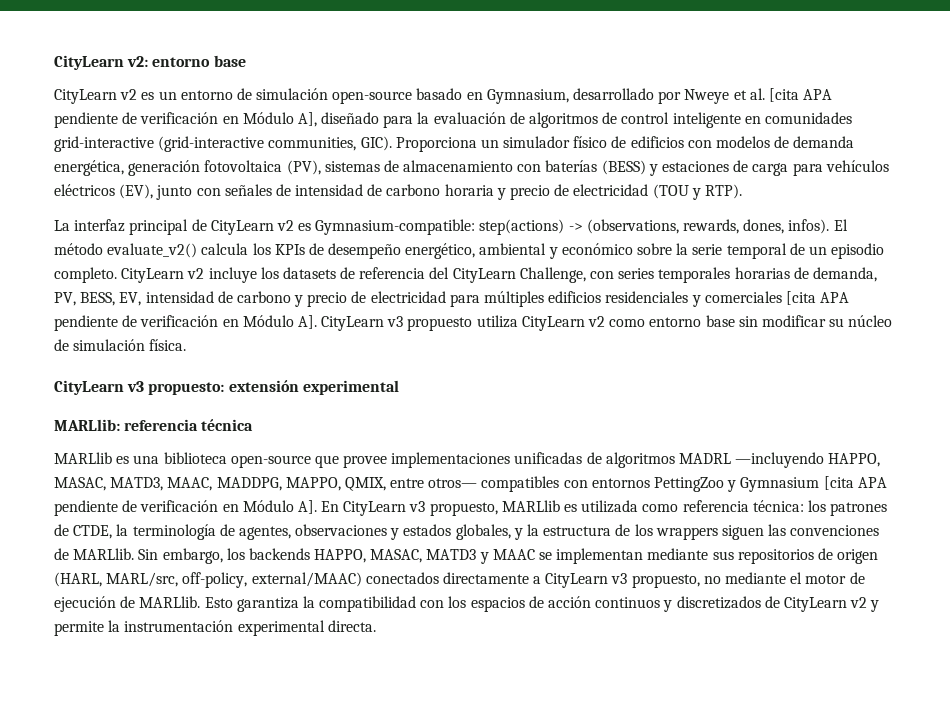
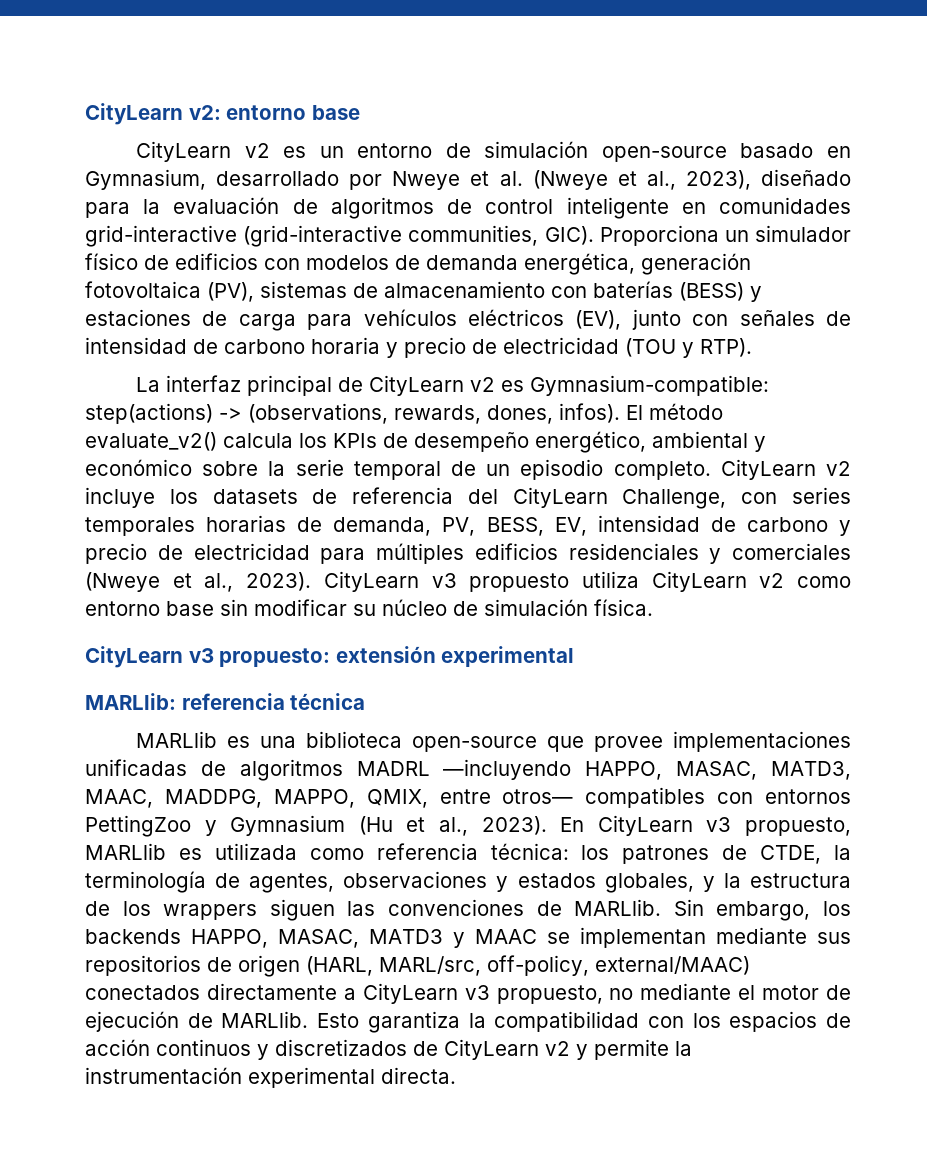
[768,88,833,102] [54,112,317,128] [cita APA pendiente de verificación en Módulo A], -> [532,170,751,190] (Nweye et al., 2023),
[785,291,850,305] [54,315,317,331] [cita APA pendiente de verificación en Módulo A]. -> [85,572,312,592] (Nweye et al., 2023).
[823,476,887,490] [54,500,317,516] [cita APA pendiente de verificación en Módulo A]. -> [358,816,547,836] (Hu et al., 2023).

